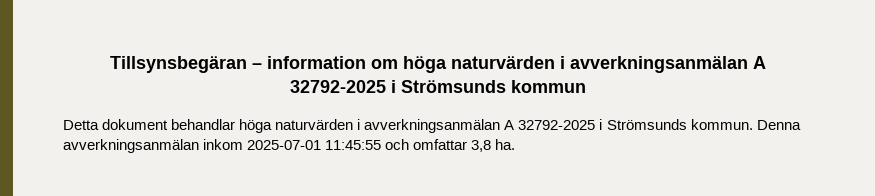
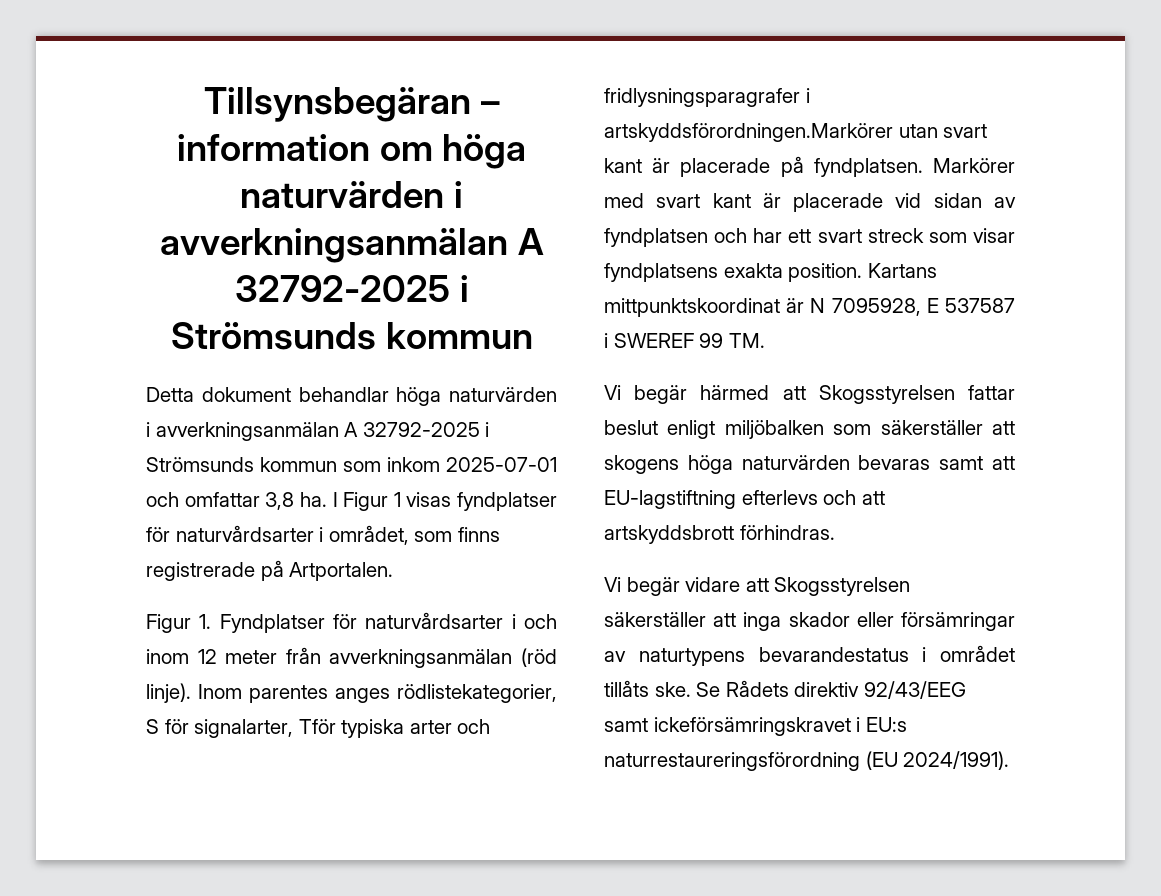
[690,119,801,130] [63,139,199,153] kommun. Denna avverkningsanmälan -> [260,457,381,472] kommun som
[325,140,382,150] 11:45:55 -> (557, 464) none
(516, 144) none -> [332,492,557,511] [146,525,500,545] [146,560,394,581] [146,612,557,633] [146,647,557,668] [146,683,557,703] [146,719,491,738] [604,88,810,107] [604,123,988,142] [604,156,1015,177] [604,193,1016,212] [604,228,1015,247] [604,263,937,282] [604,298,1015,317] [604,333,765,348] [604,385,1015,404] [604,420,1015,439] [604,455,1015,474] [604,490,885,509] [604,525,835,544] [604,577,911,596] [604,612,1015,631] [604,645,1015,666] [604,680,966,699] [604,717,907,736] [604,751,1010,771] I Figur 1 visas fyndplatser för naturvårdsarter i området, som finns registrerade på Artportalen. // Figur 1. Fyndplatser för naturvårdsarter i och inom 12 meter från avverkningsanmälan (röd linje). Inom parentes anges rödlistekategorier, S för signalarter, Tför typiska arter och fridlysningsparagrafer i artskyddsförordningen.Markörer utan svart kant är placerade på fyndplatsen. Markörer med svart kant är placerade vid sidan av fyndplatsen och har ett svart streck som visar fyndplatsens exakta position. Kartans mittpunktskoordinat är N 7095928, E 537587 i SWEREF 99 TM. // Vi begär härmed att Skogsstyrelsen fattar beslut enligt miljöbalken som säkerställer att skogens höga naturvärden bevaras samt att EU-lagstiftning efterlevs och att artskyddsbrott förhindras. // Vi begär vidare att Skogsstyrelsen säkerställer att inga skador eller försämringar av naturtypens bevarandestatus i området tillåts ske. Se Rådets direktiv 92/43/EEG samt ickeförsämringskravet i EU:s naturrestaureringsförordning (EU 2024/1991).

